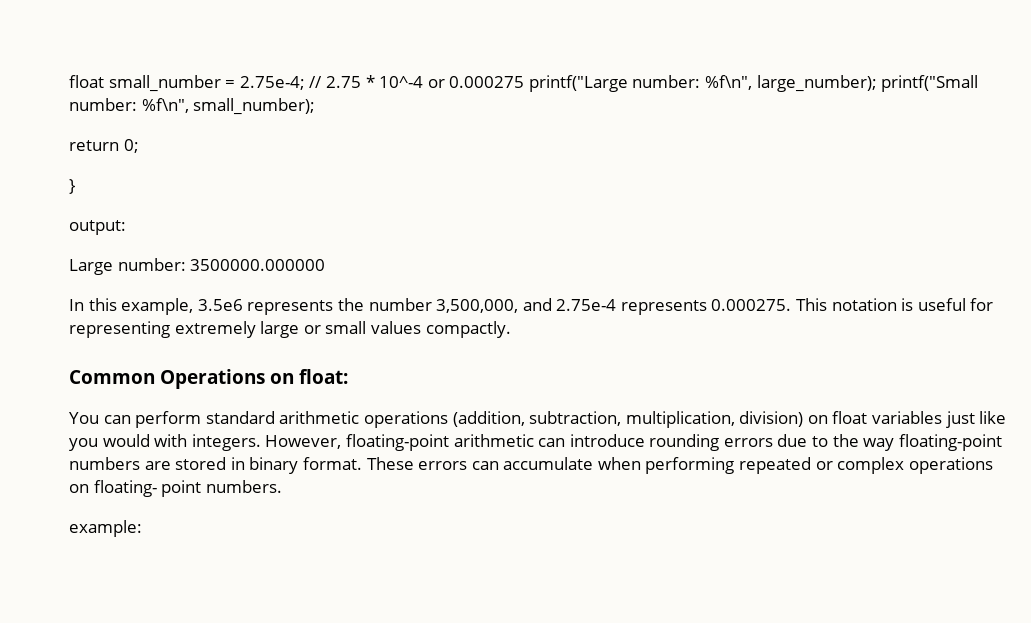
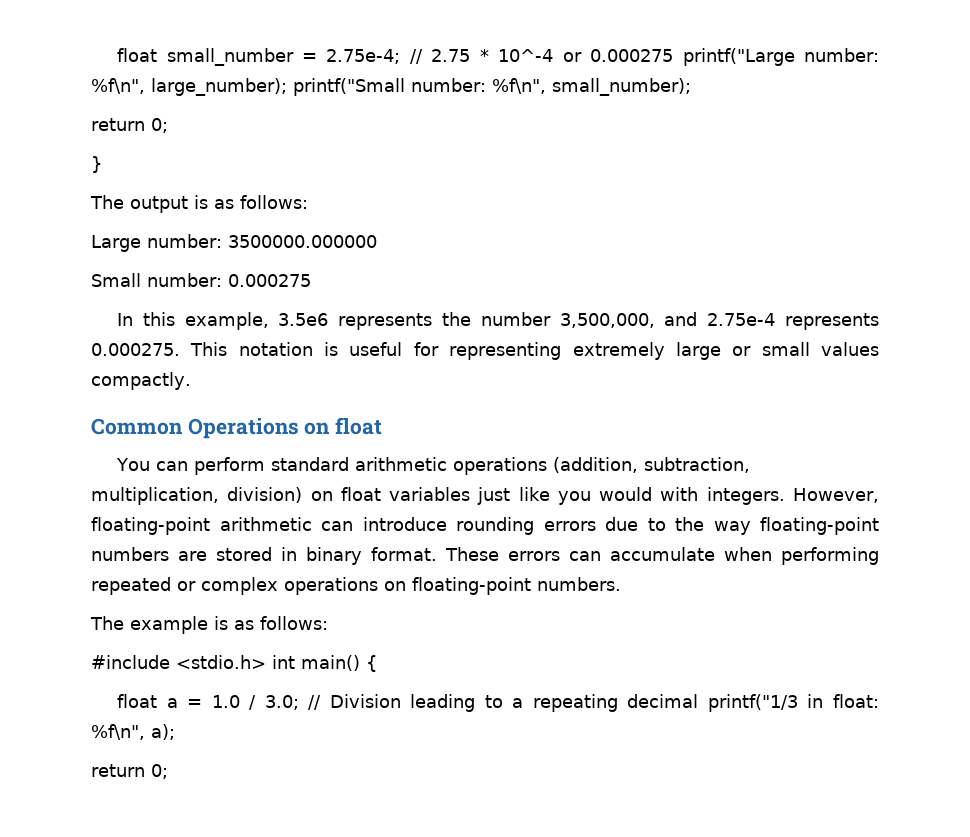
[69,220,126,235] output: -> [90,195,308,213] The output is as follows:
(326, 265) none -> [91,273,311,287] // Small number: 0.000275
[299,369,349,384] float: -> [335,417,383,435] float
[93,480,202,497] floating- point -> [412,577,531,595] floating-point
[69,520,142,537] example: -> [90,616,328,634] [91,655,377,672] [117,694,879,712] [91,724,175,740] [91,764,168,779] The example is as follows: // #include <stdio.h> int main() { // float a = 1.0 / 3.0; // Division leading to a repeating decimal printf("1/3 in float: %f\n", a); // return 0;

